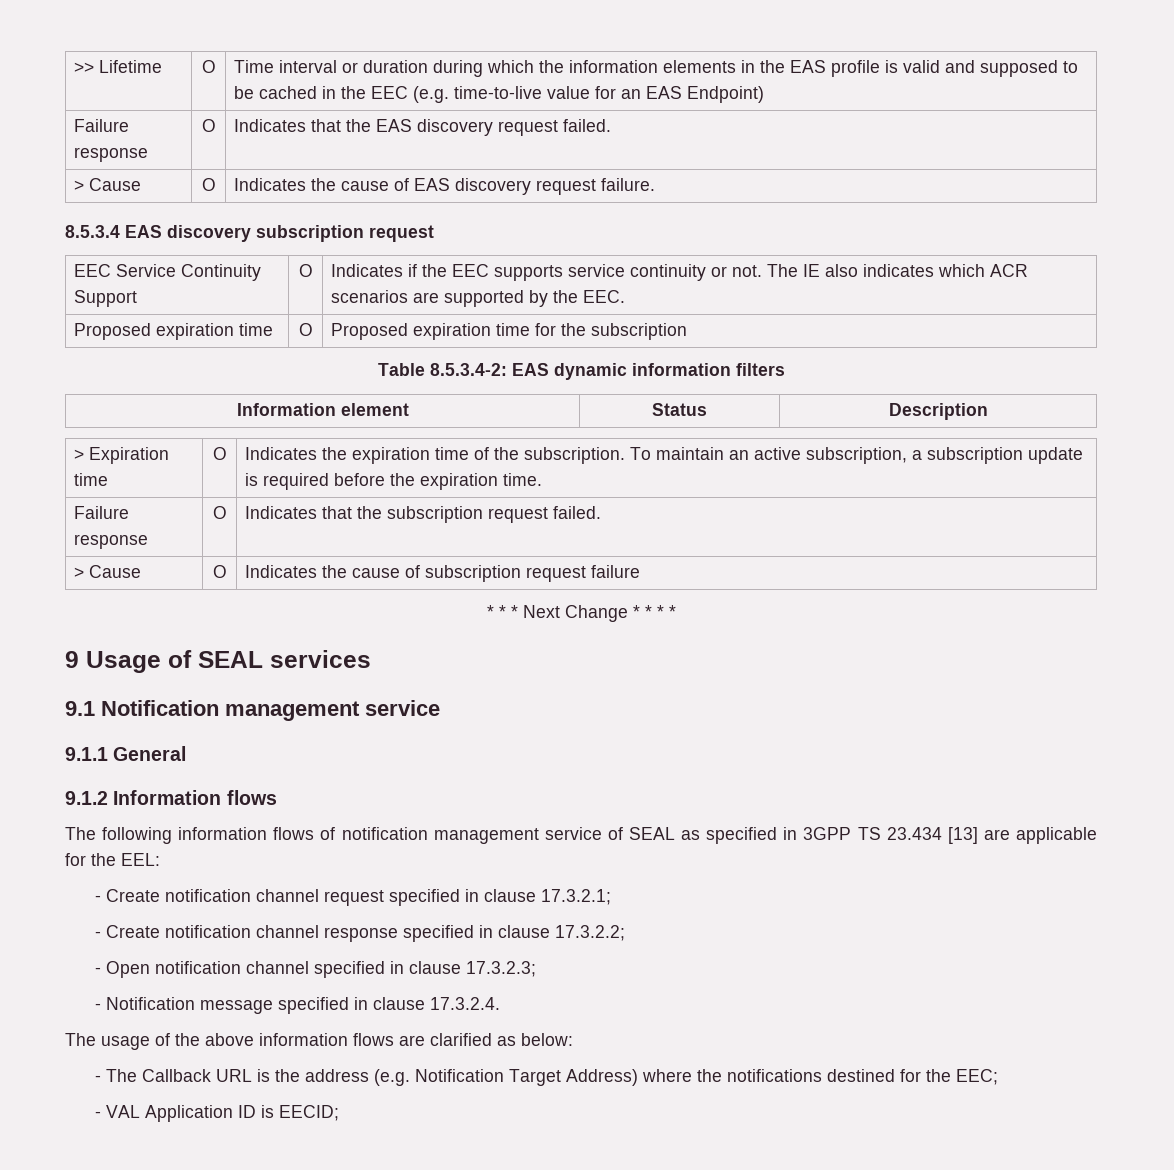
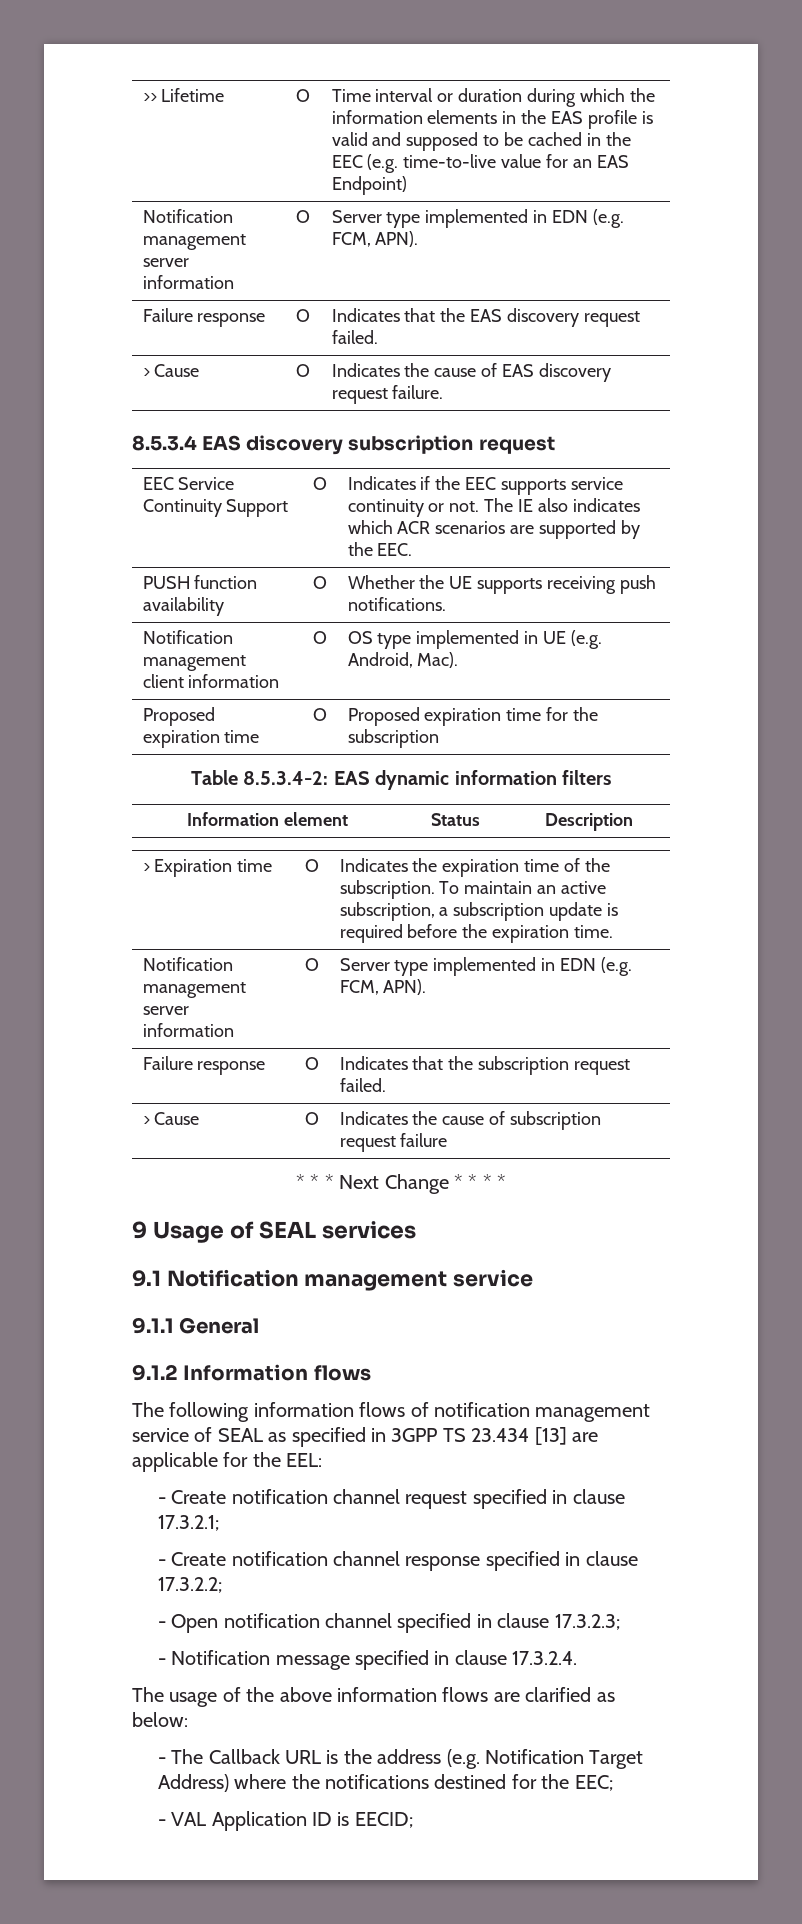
(765, 94) none -> [142,209,233,223] [142,234,246,250] [142,258,189,267] [142,275,234,289] [296,210,310,223] [331,209,624,228] [331,231,419,247] // Notification management server information | O | Server type implemented in EDN (e.g. FCM, APN).
(626, 296) none -> [142,575,258,589] [142,597,224,616] [312,576,327,589] [347,575,656,594] [347,597,446,611] [142,630,233,644] [142,655,246,671] [142,674,280,688] [312,631,327,644] [347,630,602,649] [347,652,459,668] // PUSH function availability | O | Whether the UE supports receiving push notifications. // Notification management client information | O | OS type implemented in UE (e.g. Android, Mac).
(543, 479) none -> [142,957,233,971] [142,982,246,998] [142,1006,189,1015] [142,1023,234,1037] [304,958,319,971] [339,957,632,976] [339,979,427,995] // Notification management server information | O | Server type implemented in EDN (e.g. FCM, APN).

